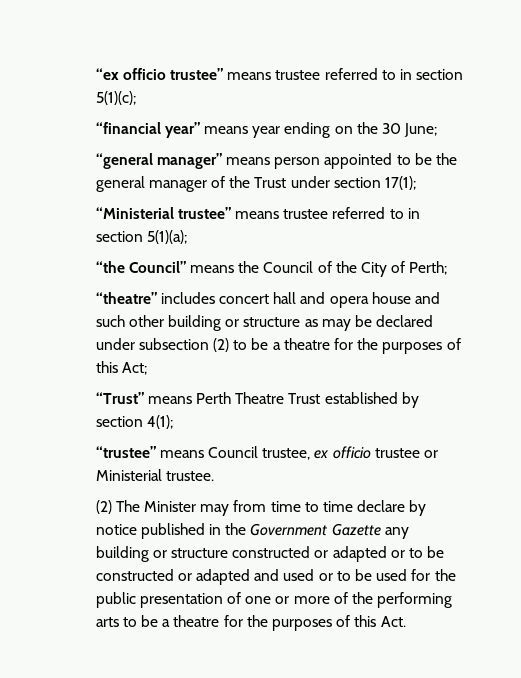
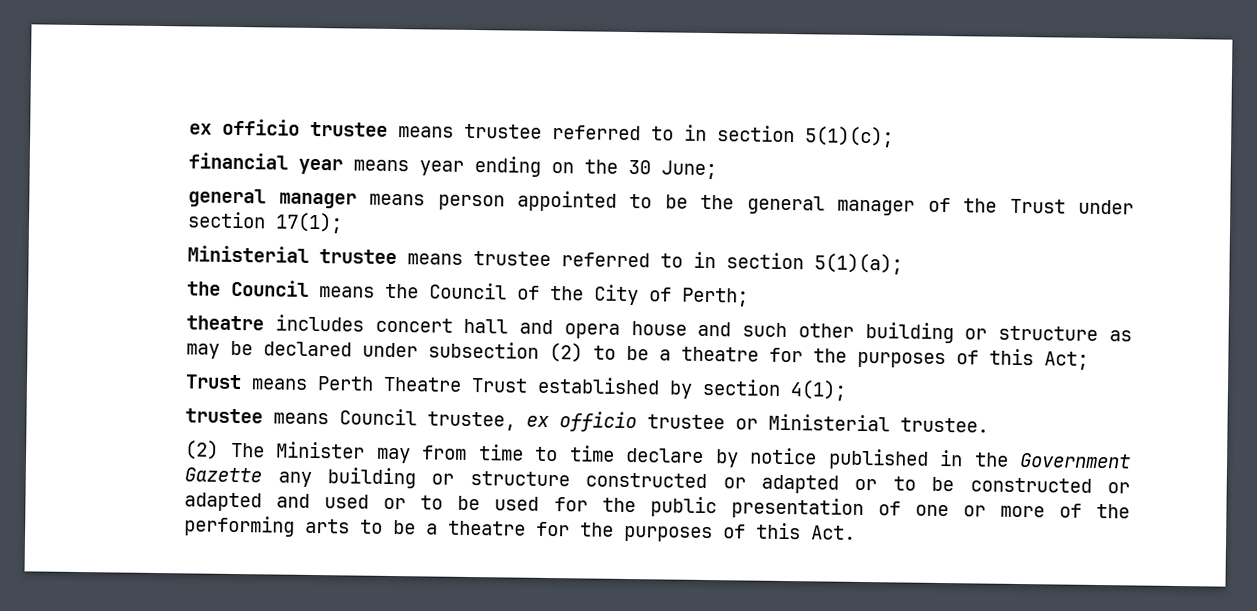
[95,68,224,80] “ex officio trustee” -> [189,118,389,137] ex officio trustee
[95,122,200,138] “financial year” -> [188,152,344,175] financial year
[95,153,222,169] “general manager” -> [188,188,357,209] general manager
[95,207,231,219] “Ministerial trustee” -> [187,245,398,265] Ministerial trustee
[95,261,186,273] “the Council” -> [187,279,310,297] the Council
[95,292,157,304] “theatre” -> [186,315,265,331] theatre
[95,392,144,404] “Trust” -> [185,374,243,390] Trust
[95,446,156,458] “trustee” -> [185,408,264,424] trustee

